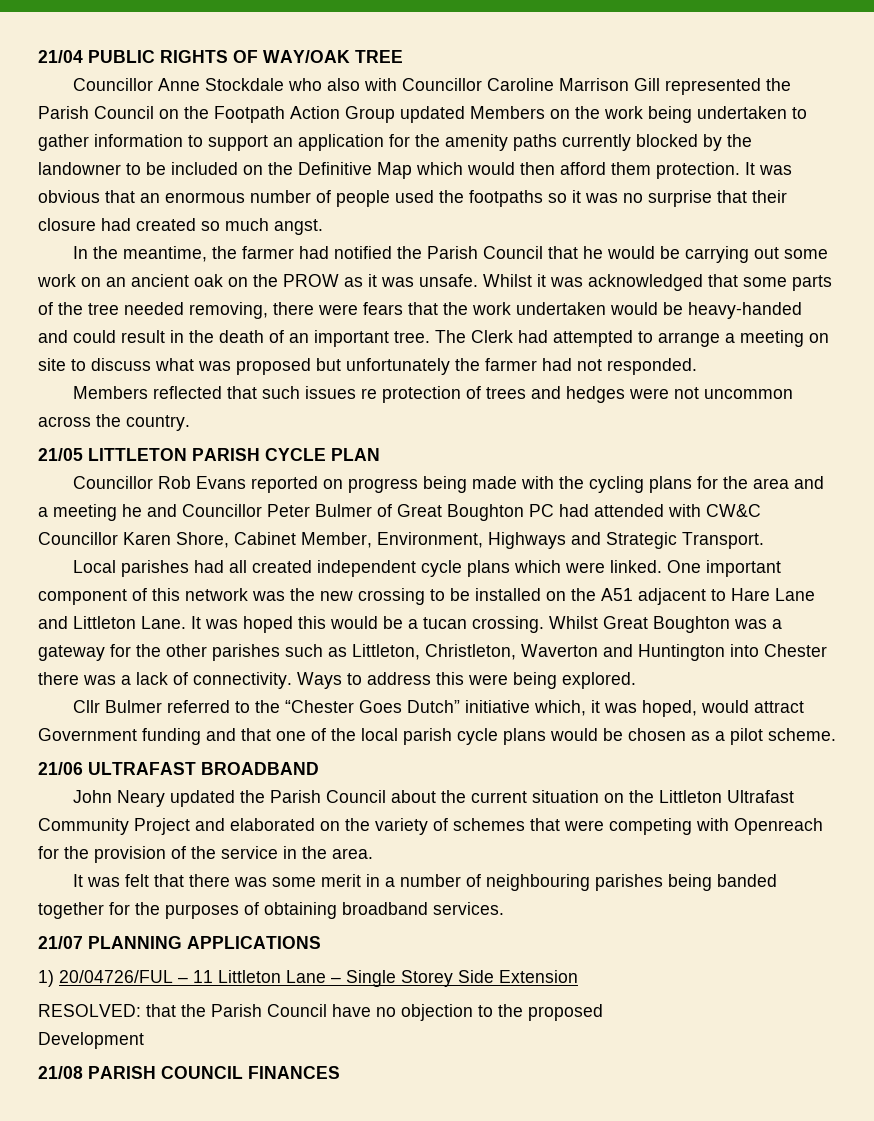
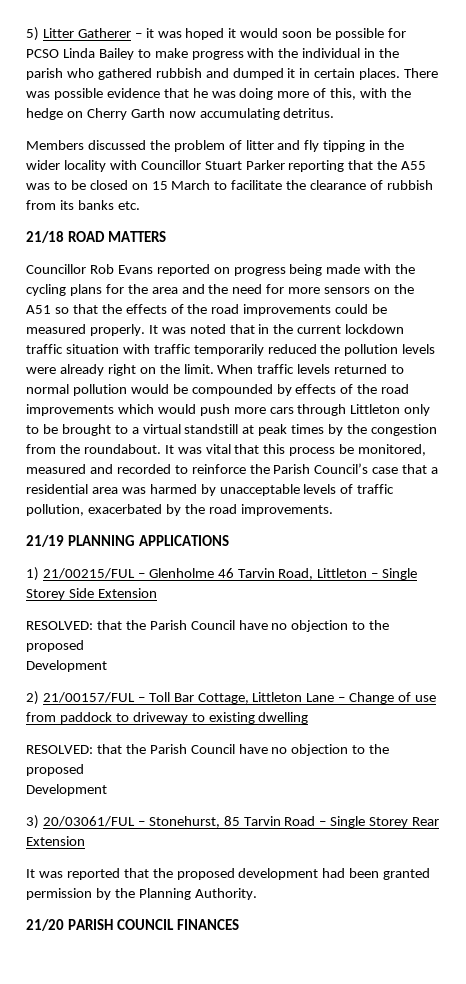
[38,50,403,63] [73,78,792,95] [38,106,807,123] [38,134,752,151] [38,162,792,179] [38,190,787,207] [38,218,323,235] [73,246,829,263] [37,274,832,291] [38,302,802,319] [38,330,829,347] [38,358,697,375] [73,386,794,403] [38,414,190,431] [38,448,380,461] 21/04 PUBLIC RIGHTS OF WAY/OAK TREE // Councillor Anne Stockdale who also with Councillor Caroline Marrison Gill represented the Parish Council on the Footpath Action Group updated Members on the work being undertaken to gather information to support an application for the amenity paths currently blocked by the landowner to be included on the Definitive Map which would then afford them protection. It was obvious that an enormous number of people used the footpaths so it was no surprise that their closure had created so much angst. // In the meantime, the farmer had notified the Parish Council that he would be carrying out some work on an ancient oak on the PROW as it was unsafe. Whilst it was acknowledged that some parts of the tree needed removing, there were fears that the work undertaken would be heavy-handed and could result in the death of an important tree. The Clerk had attempted to arrange a meeting on site to discuss what was proposed but unfortunately the farmer had not responded. // Members reflected that such issues re protection of trees and hedges were not uncommon across the country. // 21/05 LITTLETON PARISH CYCLE PLAN -> [26,27,406,41] [26,48,400,60] [26,68,439,80] [26,88,412,100] [26,108,335,120] [26,140,405,152] [26,160,427,172] [26,180,433,190] [26,200,140,210] [26,231,166,243] 5) Litter Gatherer – it was hoped it would soon be possible for PCSO Linda Bailey to make progress with the individual in the parish who gathered rubbish and dumped it in certain places. There was possible evidence that he was doing more of this, with the hedge on Cherry Garth now accumulating detritus. // Members discussed the problem of litter and fly tipping in the wider locality with Councillor Stuart Parker reporting that the A55 was to be closed on 15 March to facilitate the clearance of rubbish from its banks etc. // 21/18 ROAD MATTERS
[38,504,761,521] [38,532,764,549] [73,560,782,577] [38,588,815,605] [38,616,782,633] [38,644,827,661] [38,672,636,689] [73,700,805,717] [38,728,836,745] [38,762,319,775] [73,790,795,807] [38,818,823,835] [38,846,373,863] [73,874,778,891] [38,902,504,919] [38,936,321,949] [38,970,326,987] a meeting he and Councillor Peter Bulmer of Great Boughton PC had attended with CW&C Councillor Karen Shore, Cabinet Member, Environment, Highways and Strategic Transport. // Local parishes had all created independent cycle plans which were linked. One important component of this network was the new crossing to be installed on the A51 adjacent to Hare Lane and Littleton Lane. It was hoped this would be a tucan crossing. Whilst Great Boughton was a gateway for the other parishes such as Littleton, Christleton, Waverton and Huntington into Chester there was a lack of connectivity. Ways to address this were being explored. // Cllr Bulmer referred to the “Chester Goes Dutch” initiative which, it was hoped, would attract Government funding and that one of the local parish cycle plans would be chosen as a pilot scheme. // 21/06 ULTRAFAST BROADBAND // John Neary updated the Parish Council about the current situation on the Littleton Ultrafast Community Project and elaborated on the variety of schemes that were competing with Openreach for the provision of the service in the area. // It was felt that there was some merit in a number of neighbouring parishes being banded together for the purposes of obtaining broadband services. // 21/07 PLANNING APPLICATIONS // 1) 20/04726/FUL – 11 Littleton Lane -> [208,284,414,294] [26,304,388,316] [26,324,405,336] [26,344,436,356] [26,364,405,376] [26,384,410,396] [26,404,431,416] [26,424,437,436] [26,444,427,456] [26,463,439,474] [26,484,395,496] [26,504,333,516] [26,535,229,547] [26,567,368,581] the need for more sensors on the A51 so that the effects of the road improvements could be measured properly. It was noted that in the current lockdown traffic situation with traffic temporarily reduced the pollution levels were already right on the limit. When traffic levels returned to normal pollution would be compounded by effects of the road improvements which would push more cars through Littleton only to be brought to a virtual standstill at peak times by the congestion from the roundabout. It was vital that this process be monitored, measured and recorded to reinforce the Parish Council’s case that a residential area was harmed by unacceptable levels of traffic pollution, exacerbated by the road improvements. // 21/19 PLANNING APPLICATIONS // 1) 21/00215/FUL – Glenholme 46 Tarvin Road, Littleton
[38,1066,83,1079] 21/08 -> [26,691,437,705] [26,712,309,724] [26,744,390,756] [26,764,84,776] [26,784,107,796] [26,815,440,829] [26,836,85,846] [26,868,431,880] [26,888,257,900] [26,919,64,931] 2) 21/00157/FUL – Toll Bar Cottage, Littleton Lane – Change of use from paddock to driveway to existing dwelling // RESOLVED: that the Parish Council have no objection to the proposed // Development // 3) 20/03061/FUL – Stonehurst, 85 Tarvin Road – Single Storey Rear Extension // It was reported that the proposed development had been granted permission by the Planning Authority. // 21/20

